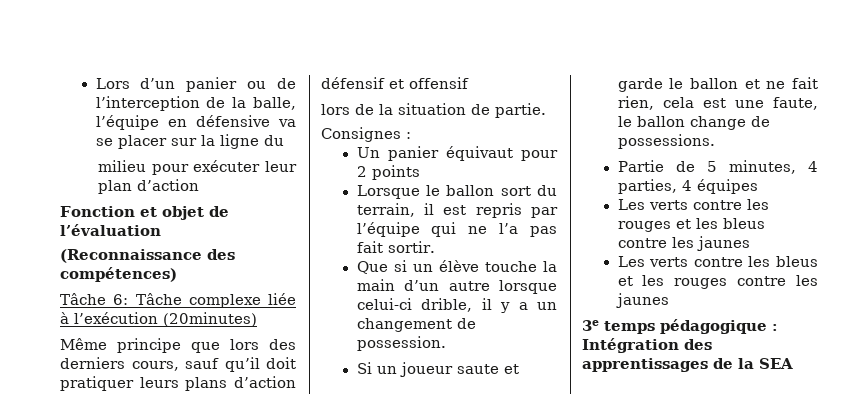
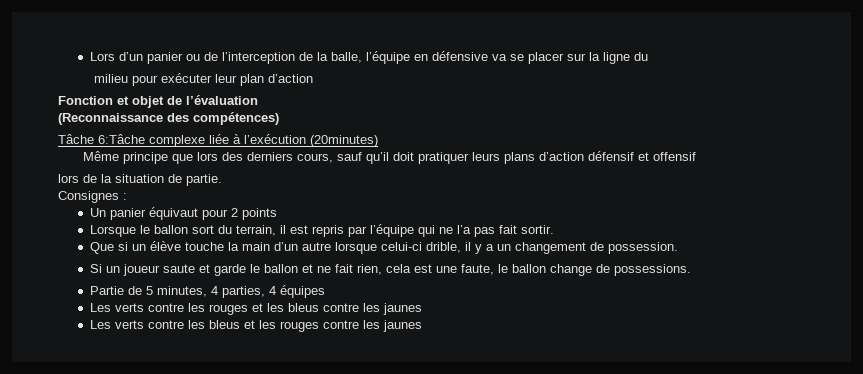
[113,293,182,305] 6: Tâche -> [98,134,145,144] 6:Tâche
[582,319,778,334] [582,338,712,353] [582,358,793,372] // 3e temps pédagogique : Intégration des apprentissages de la SEA -> (423, 326) none

